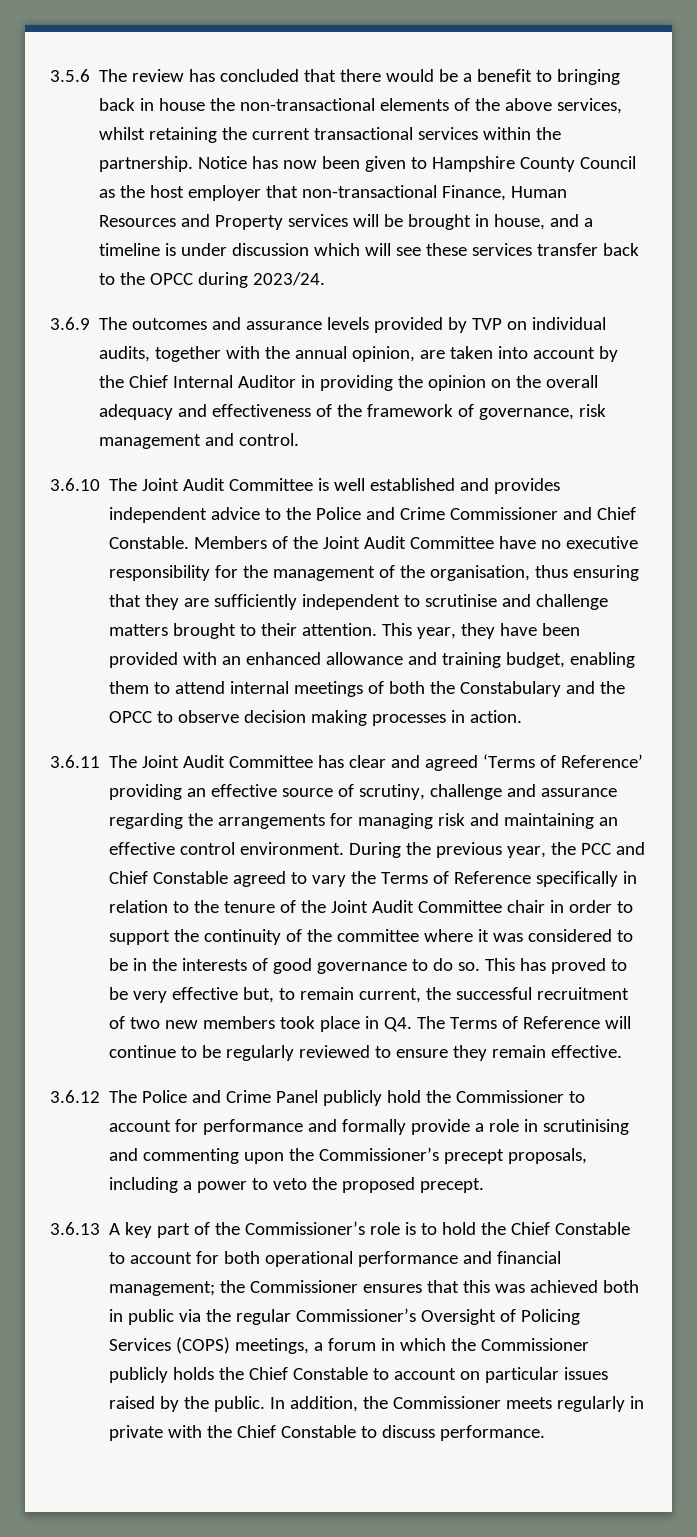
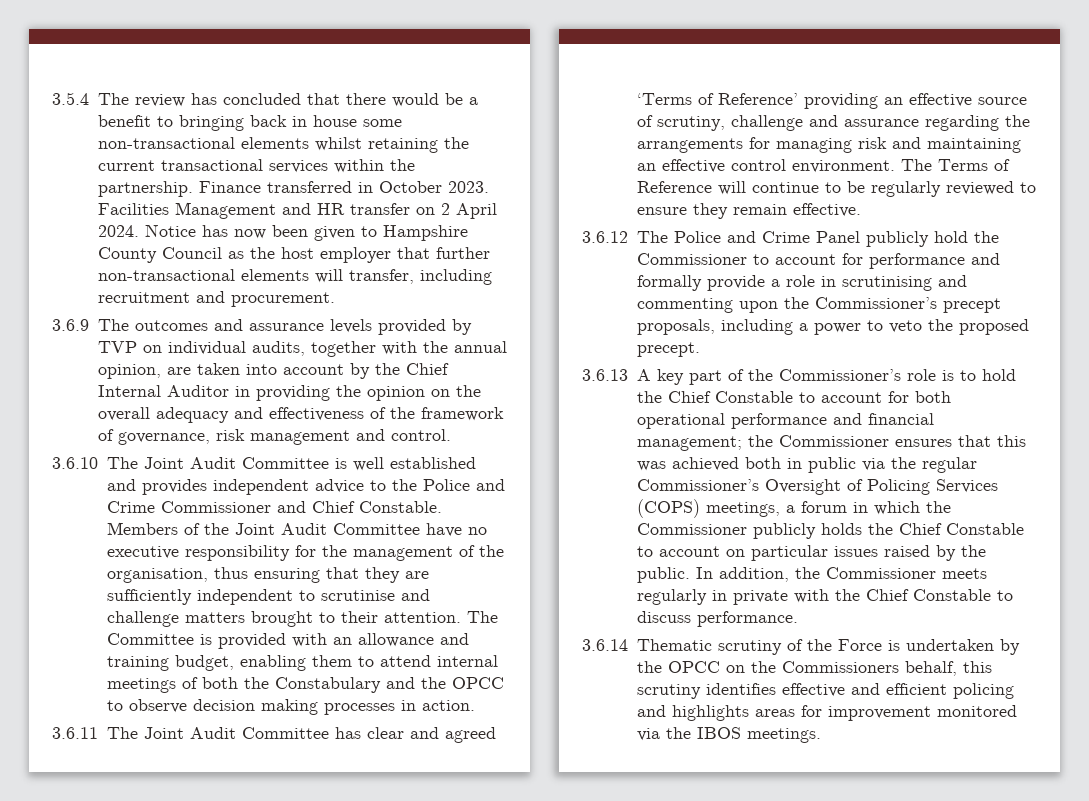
[50,69,90,82] 3.5.6 -> [52,92,89,105] 3.5.4
[210,98,623,114] the non-transactional elements of the above services, -> [362,119,402,127] [97,137,309,149] some non-transactional elements
(194, 164) none -> [198,181,489,193] [97,202,497,219] [97,225,139,237] Finance transferred in October 2023. Facilities Management and HR transfer on 2 April 2024.
[302,185,568,201] [99,214,594,230] [99,243,640,256] [99,272,326,288] non-transactional Finance, Human Resources and Property services will be brought in house, and a timeline is under discussion which will see these services transfer back to the OPCC during 2023/24. -> [435,247,490,259] [97,269,492,285] [97,291,335,307] further non-transactional elements will transfer, including recruitment and procurement.
[382,623,581,639] This year, they have been -> [466,611,498,623] [106,633,212,645] The Committee is
[246,652,322,665] enhanced -> (352, 641) none
[349,842,646,858] [109,871,638,887] [109,900,634,913] [109,929,634,945] [109,958,628,974] [109,987,630,1003] [109,1016,413,1032] During the previous year, the PCC and Chief Constable agreed to vary the Terms of Reference specifically in relation to the tenure of the Joint Audit Committee chair in order to support the continuity of the committee where it was considered to be in the interests of good governance to do so. This has proved to be very effective but, to remain current, the successful recruitment of two new members took place in Q4. -> (895, 166) none
(546, 1433) none -> [582,639,1020,655] [636,661,992,676] [636,683,1014,699] [636,705,1017,721] [636,727,821,743] // 3.6.14 Thematic scrutiny of the Force is undertaken by the OPCC on the Commissioners behalf, this scrutiny identifies effective and efficient policing and highlights areas for improvement monitored via the IBOS meetings.

